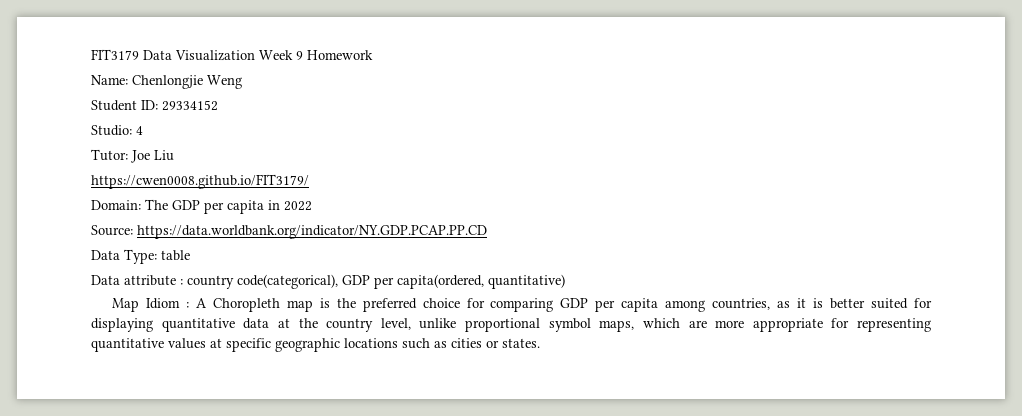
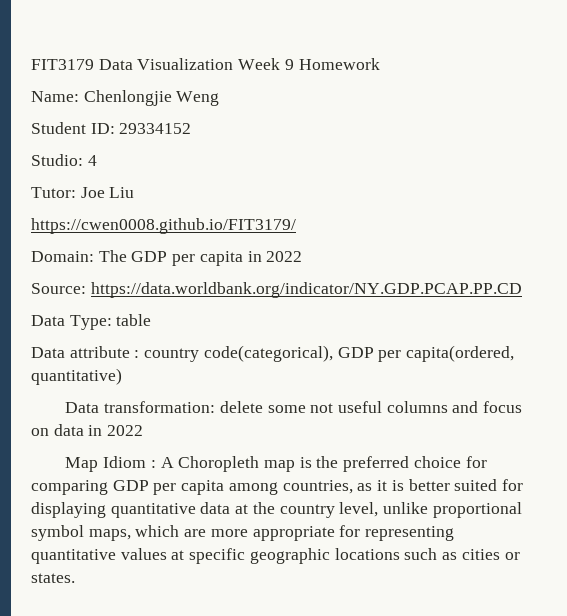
(565, 281) none -> [65,401,523,413] [31,424,144,436] // Data transformation: delete some not useful columns and focus on data in 2022

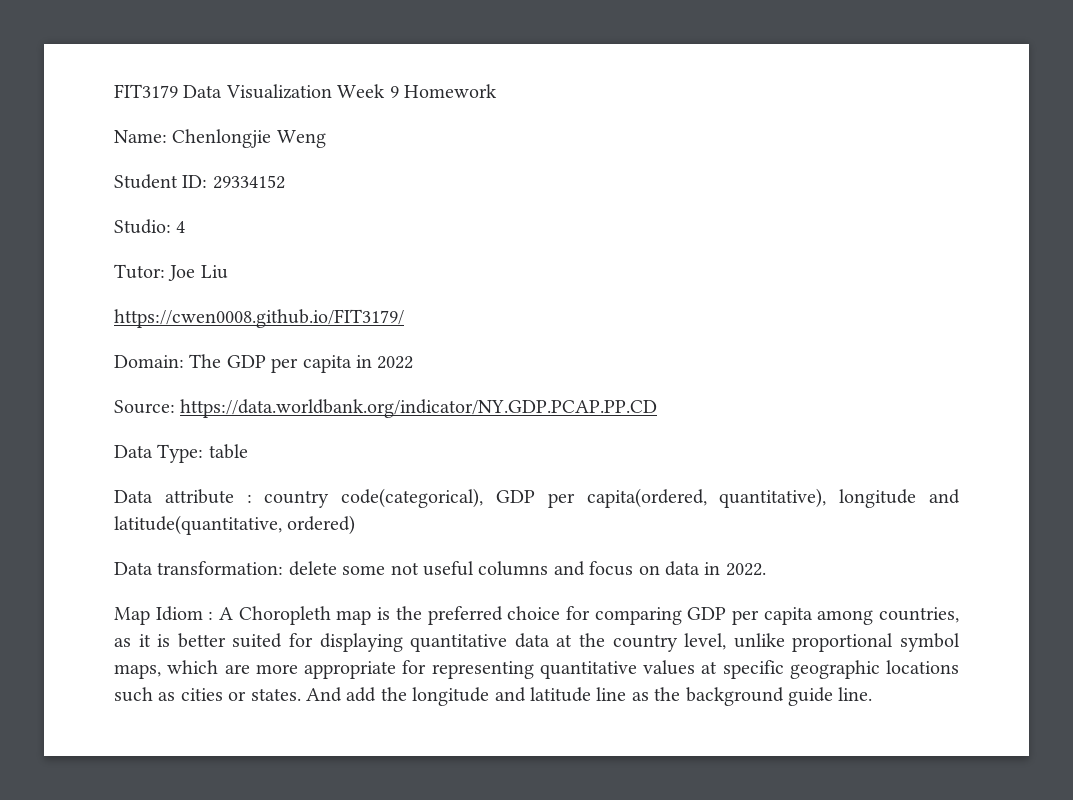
[31,368,122,385] quantitative) -> [719,488,960,508] [114,515,356,535] quantitative), longitude and latitude(quantitative, ordered)
[107,425,144,436] 2022 -> [725,563,766,576] 2022.
(75, 578) none -> [306,687,873,706] And add the longitude and latitude line as the background guide line.

